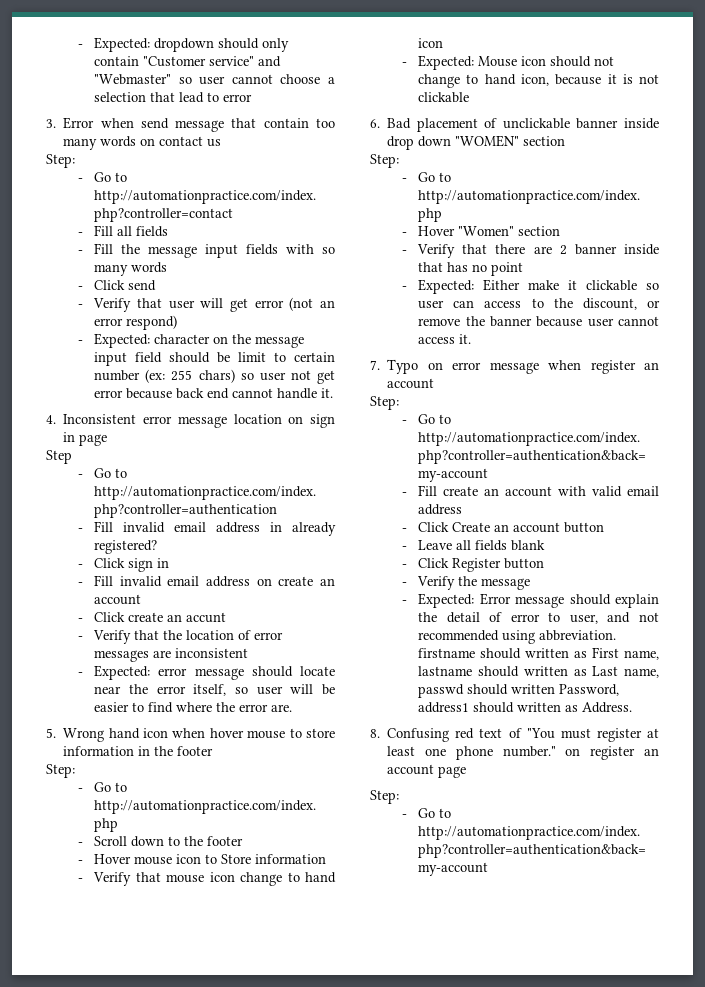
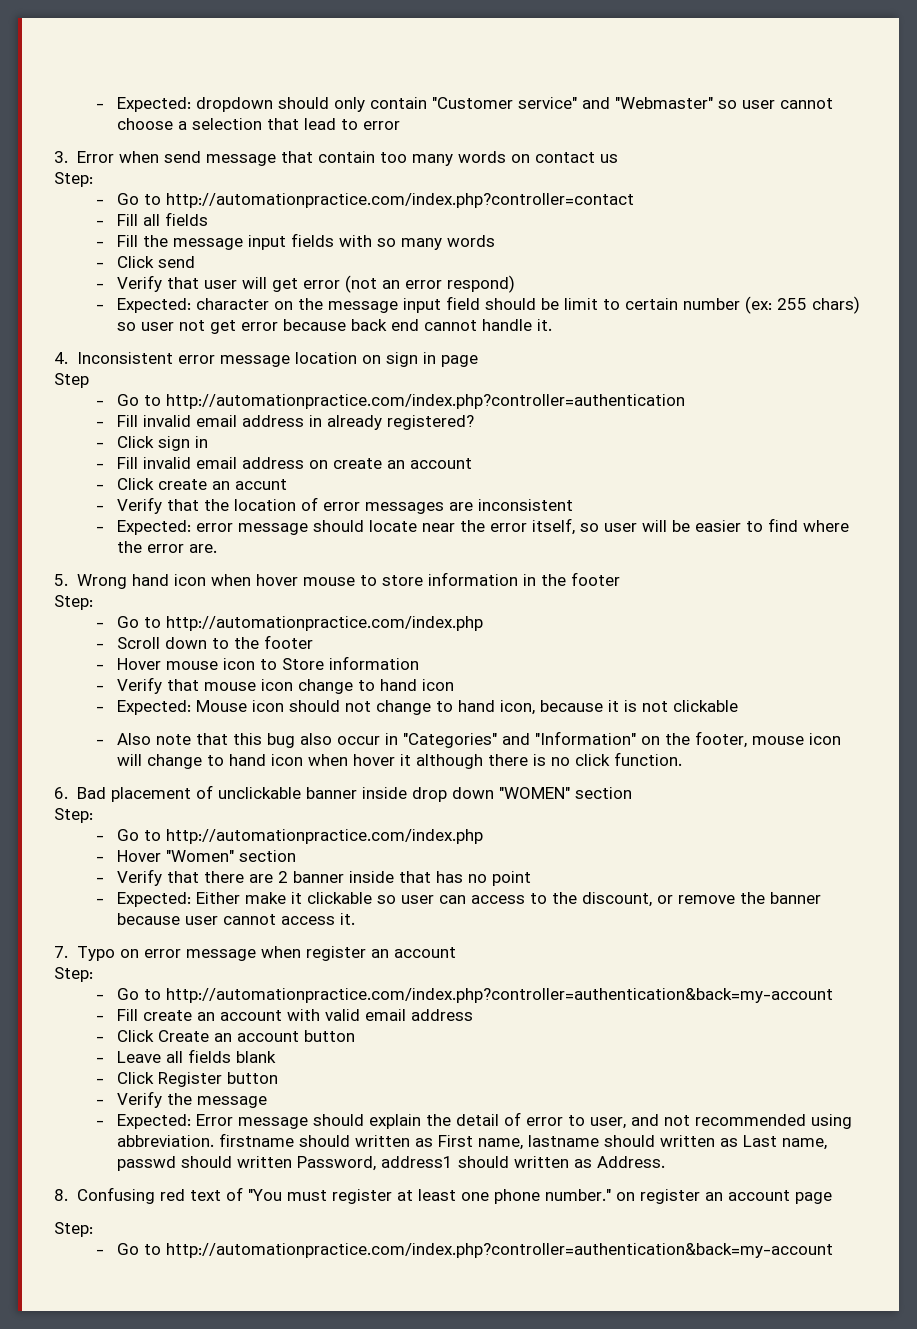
(470, 97) none -> [96,731,842,748] [117,752,683,769] // - Also note that this bug also occur in "Categories" and "Information" on the footer, mouse icon will change to hand icon when hover it although there is no click function.

